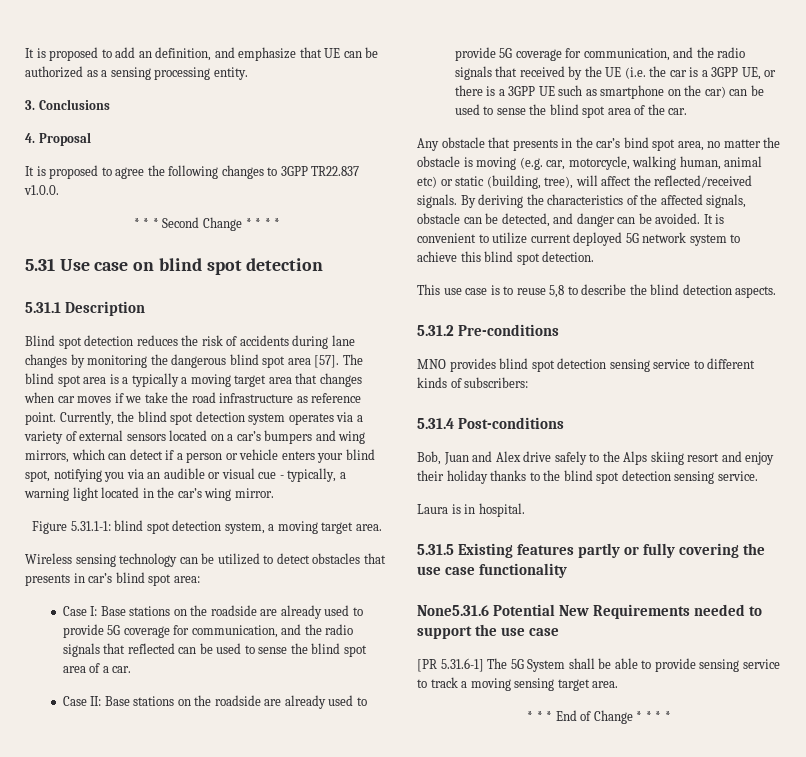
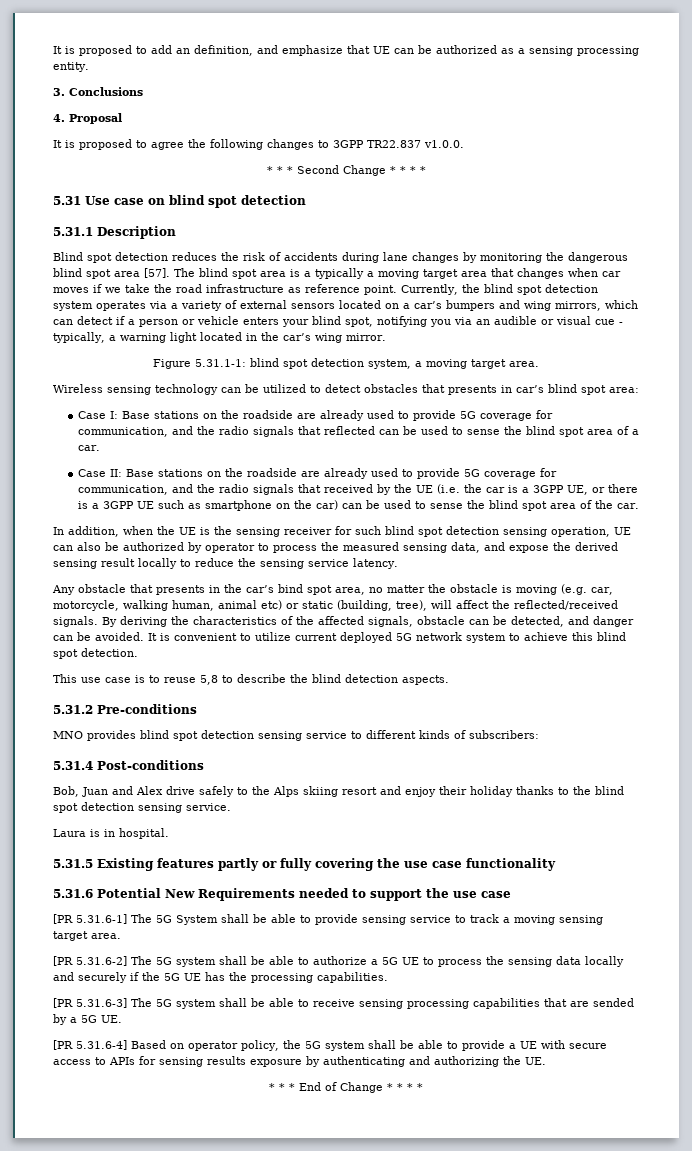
(688, 111) none -> [53,526,631,537] [53,542,618,553] [53,558,398,569] // In addition, when the UE is the sensing receiver for such blind spot detection sensing operation, UE can also be authorized by operator to process the measured sensing data, and expose the derived sensing result locally to reduce the sensing service latency.
[417,605,489,616] None5.31.6 -> [53,889,93,898] 5.31.6
(619, 684) none -> [53,956,624,967] [53,972,388,983] [53,998,634,1009] [53,1014,122,1025] [53,1040,607,1051] [53,1056,546,1067] // [PR 5.31.6-2] The 5G system shall be able to authorize a 5G UE to process the sensing data locally and securely if the 5G UE has the processing capabilities. // [PR 5.31.6-3] The 5G system shall be able to receive sensing processing capabilities that are sended by a 5G UE. // [PR 5.31.6-4] Based on operator policy, the 5G system shall be able to provide a UE with secure access to APIs for sensing results exposure by authenticating and authorizing the UE.

